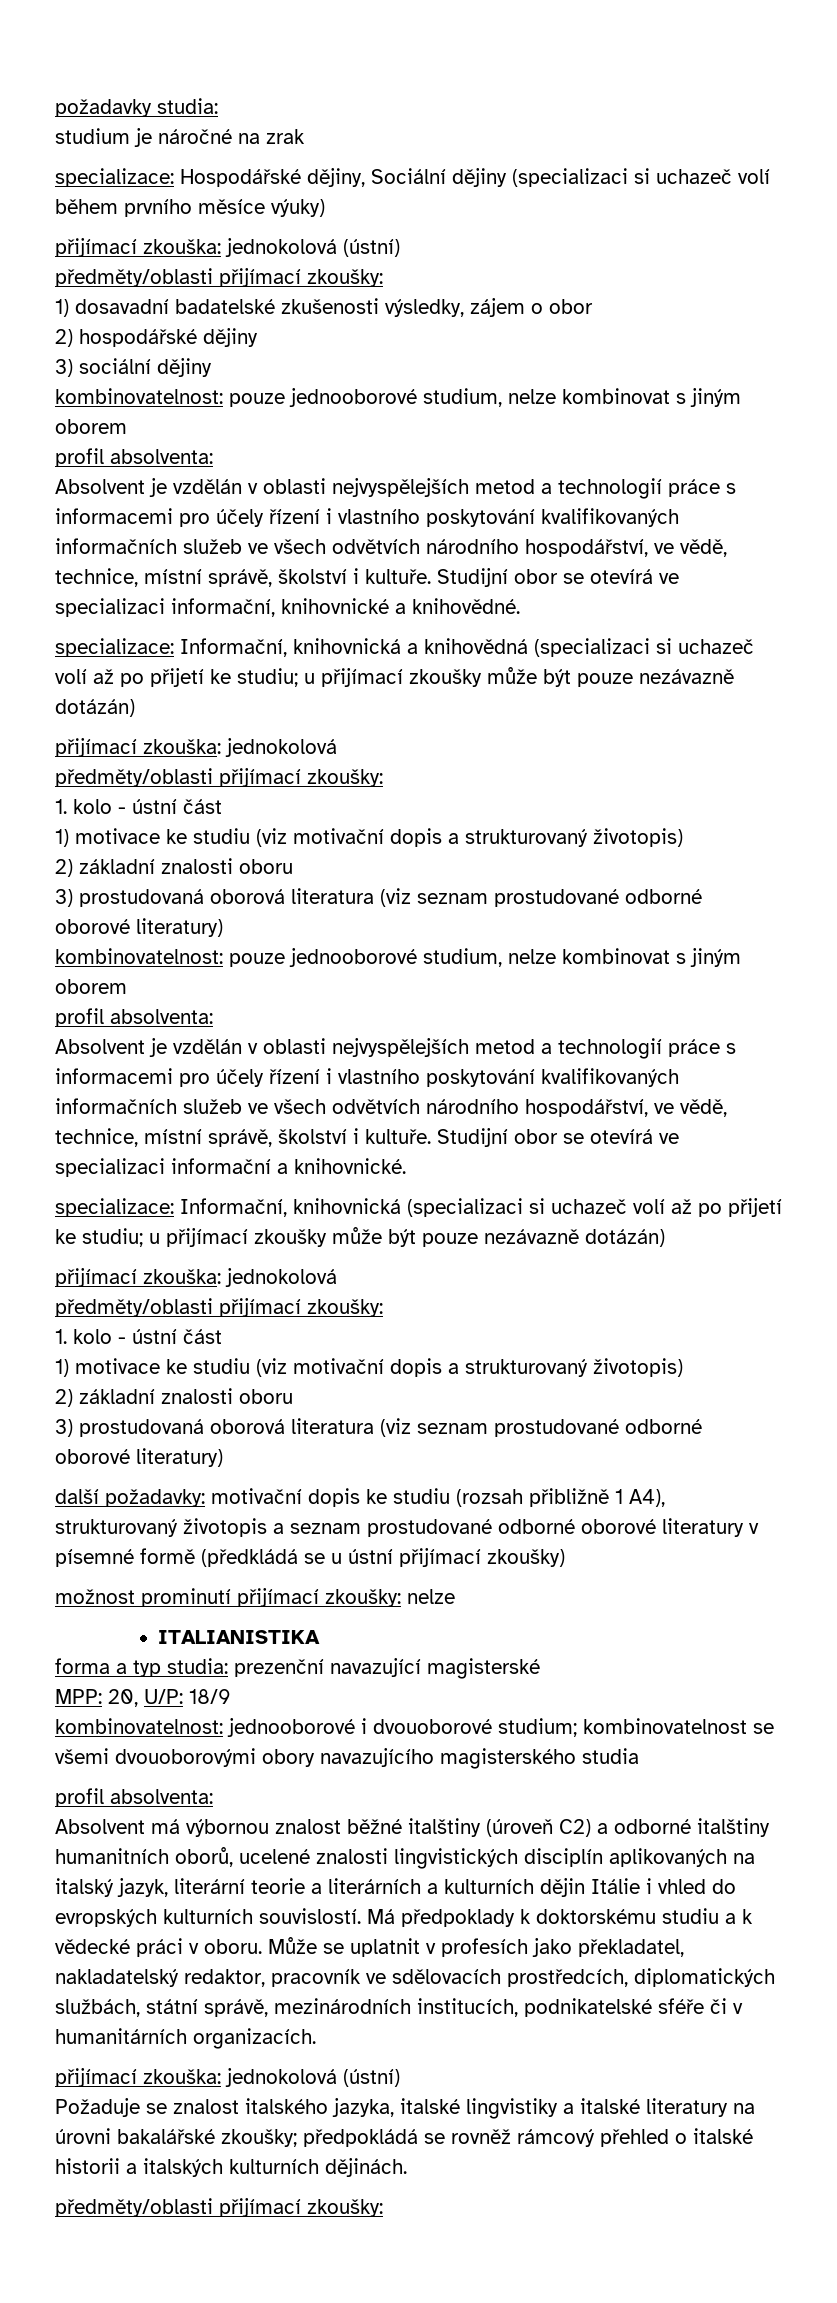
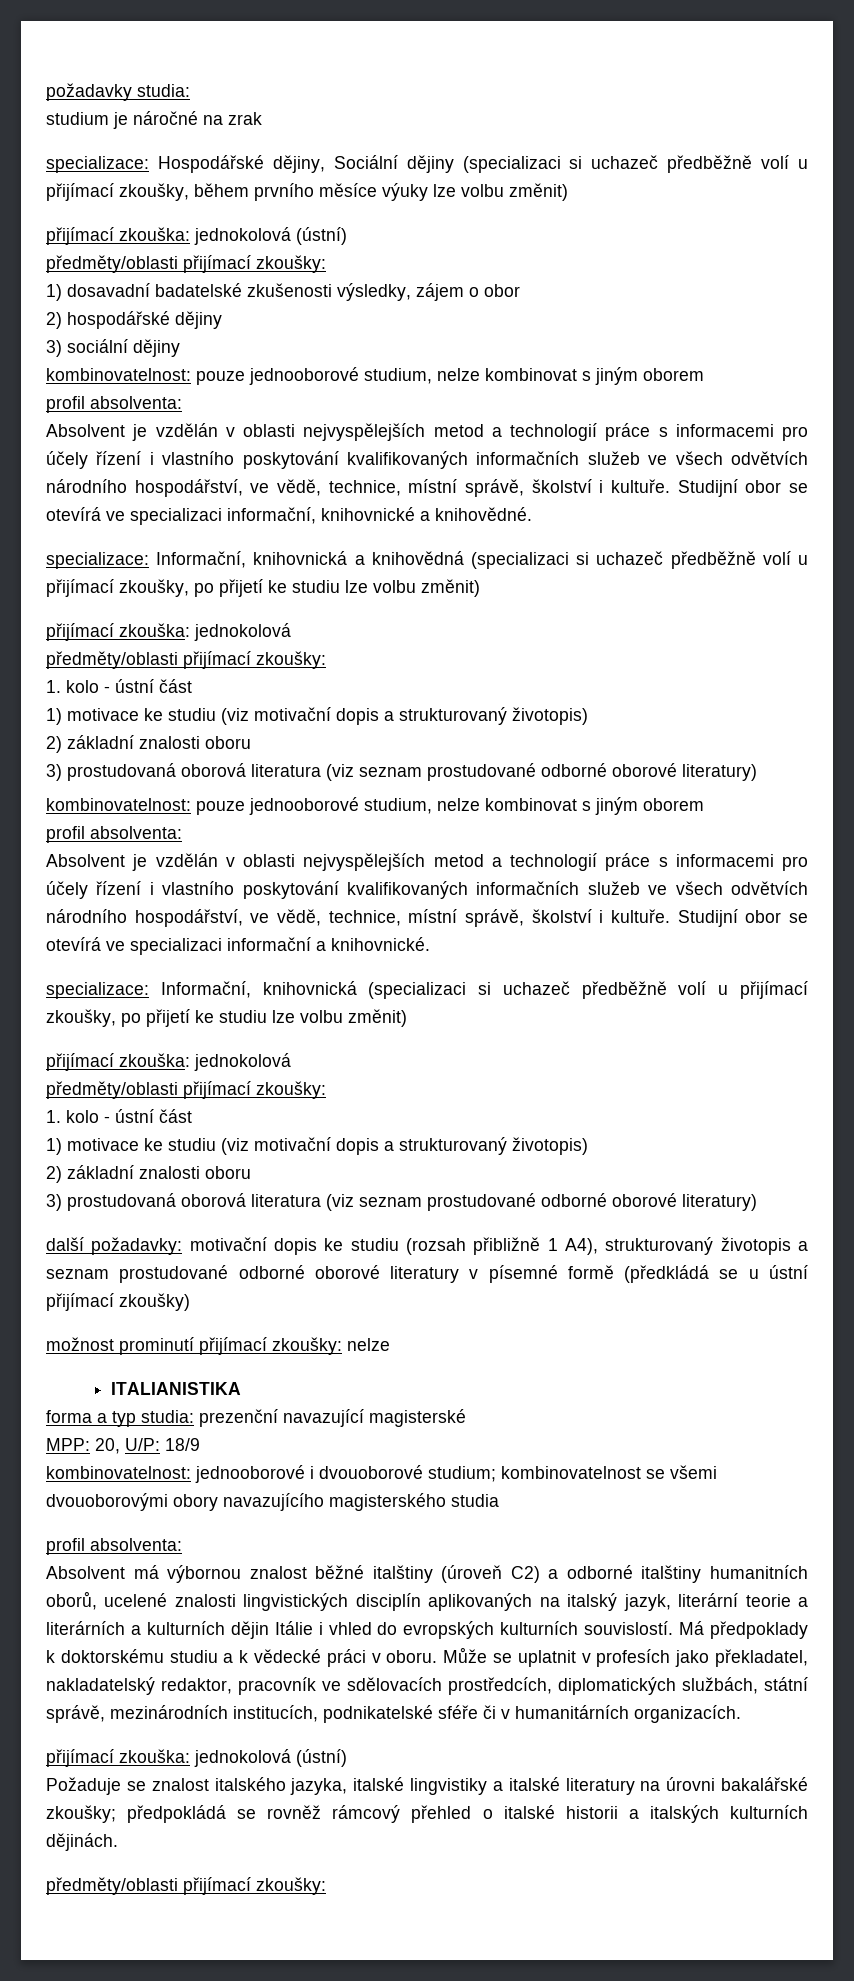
[738,169,770,184] [55,199,325,217] volí během prvního měsíce výuky) -> [667,155,808,173] [46,183,568,201] předběžně volí u přijímací zkoušky, během prvního měsíce výuky lze volbu změnit)
[55,667,734,687] [55,699,135,717] volí až po přijetí ke studiu; u přijímací zkoušky může být pouze nezávazně dotázán) -> [670,551,809,569] [46,579,480,597] předběžně volí u přijímací zkoušky, po přijetí ke studiu lze volbu změnit)
[633,1198,782,1217] [55,1227,665,1247] volí až po přijetí ke studiu; u přijímací zkoušky může být pouze nezávazně dotázán) -> [581,981,809,999] [46,1009,407,1027] předběžně volí u přijímací zkoušky, po přijetí ke studiu lze volbu změnit)

